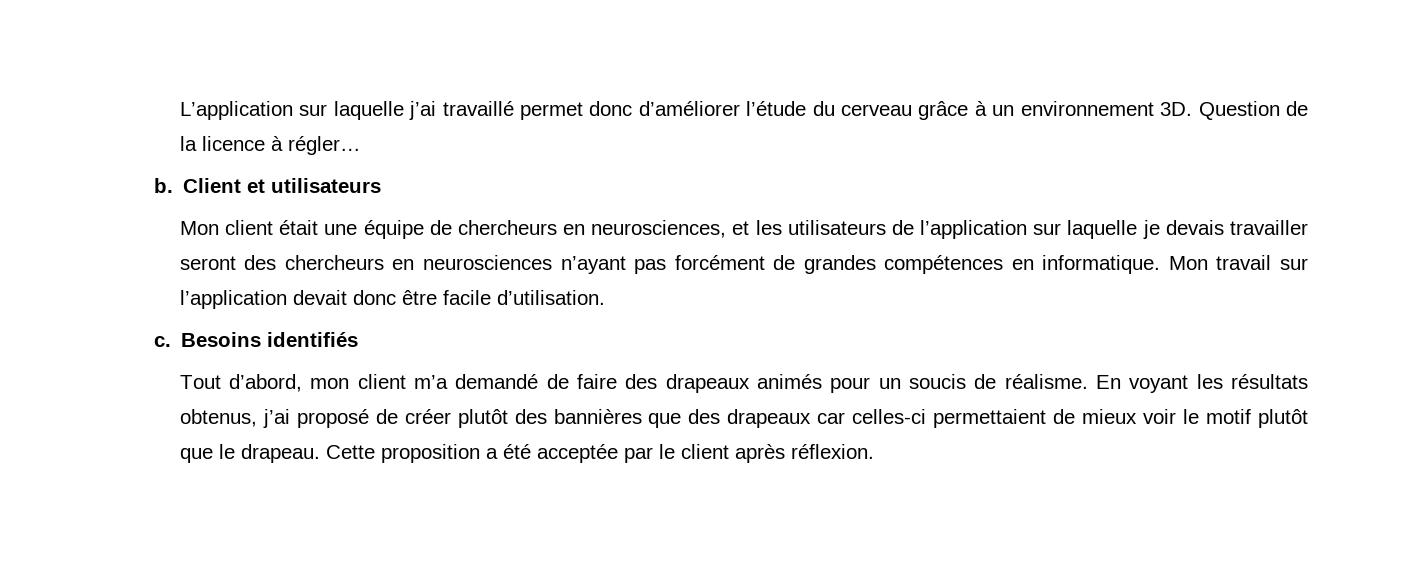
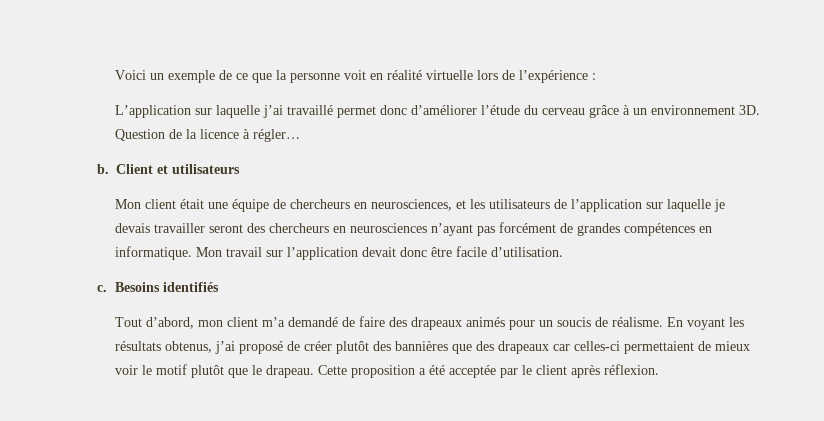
(179, 110) none -> [115,70,597,83] Voici un exemple de ce que la personne voit en réalité virtuelle lors de l’expérience : //

